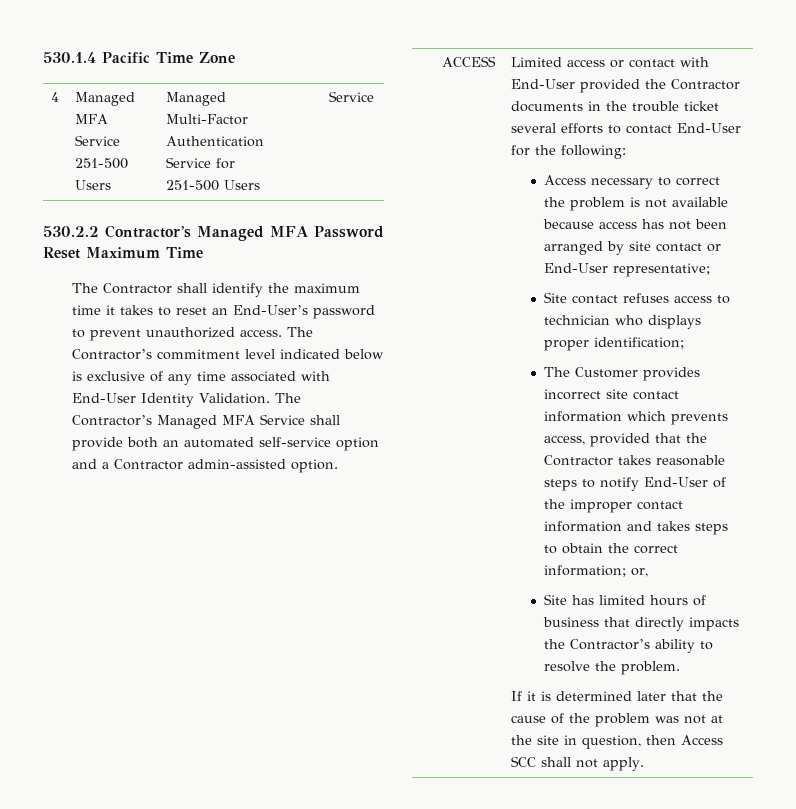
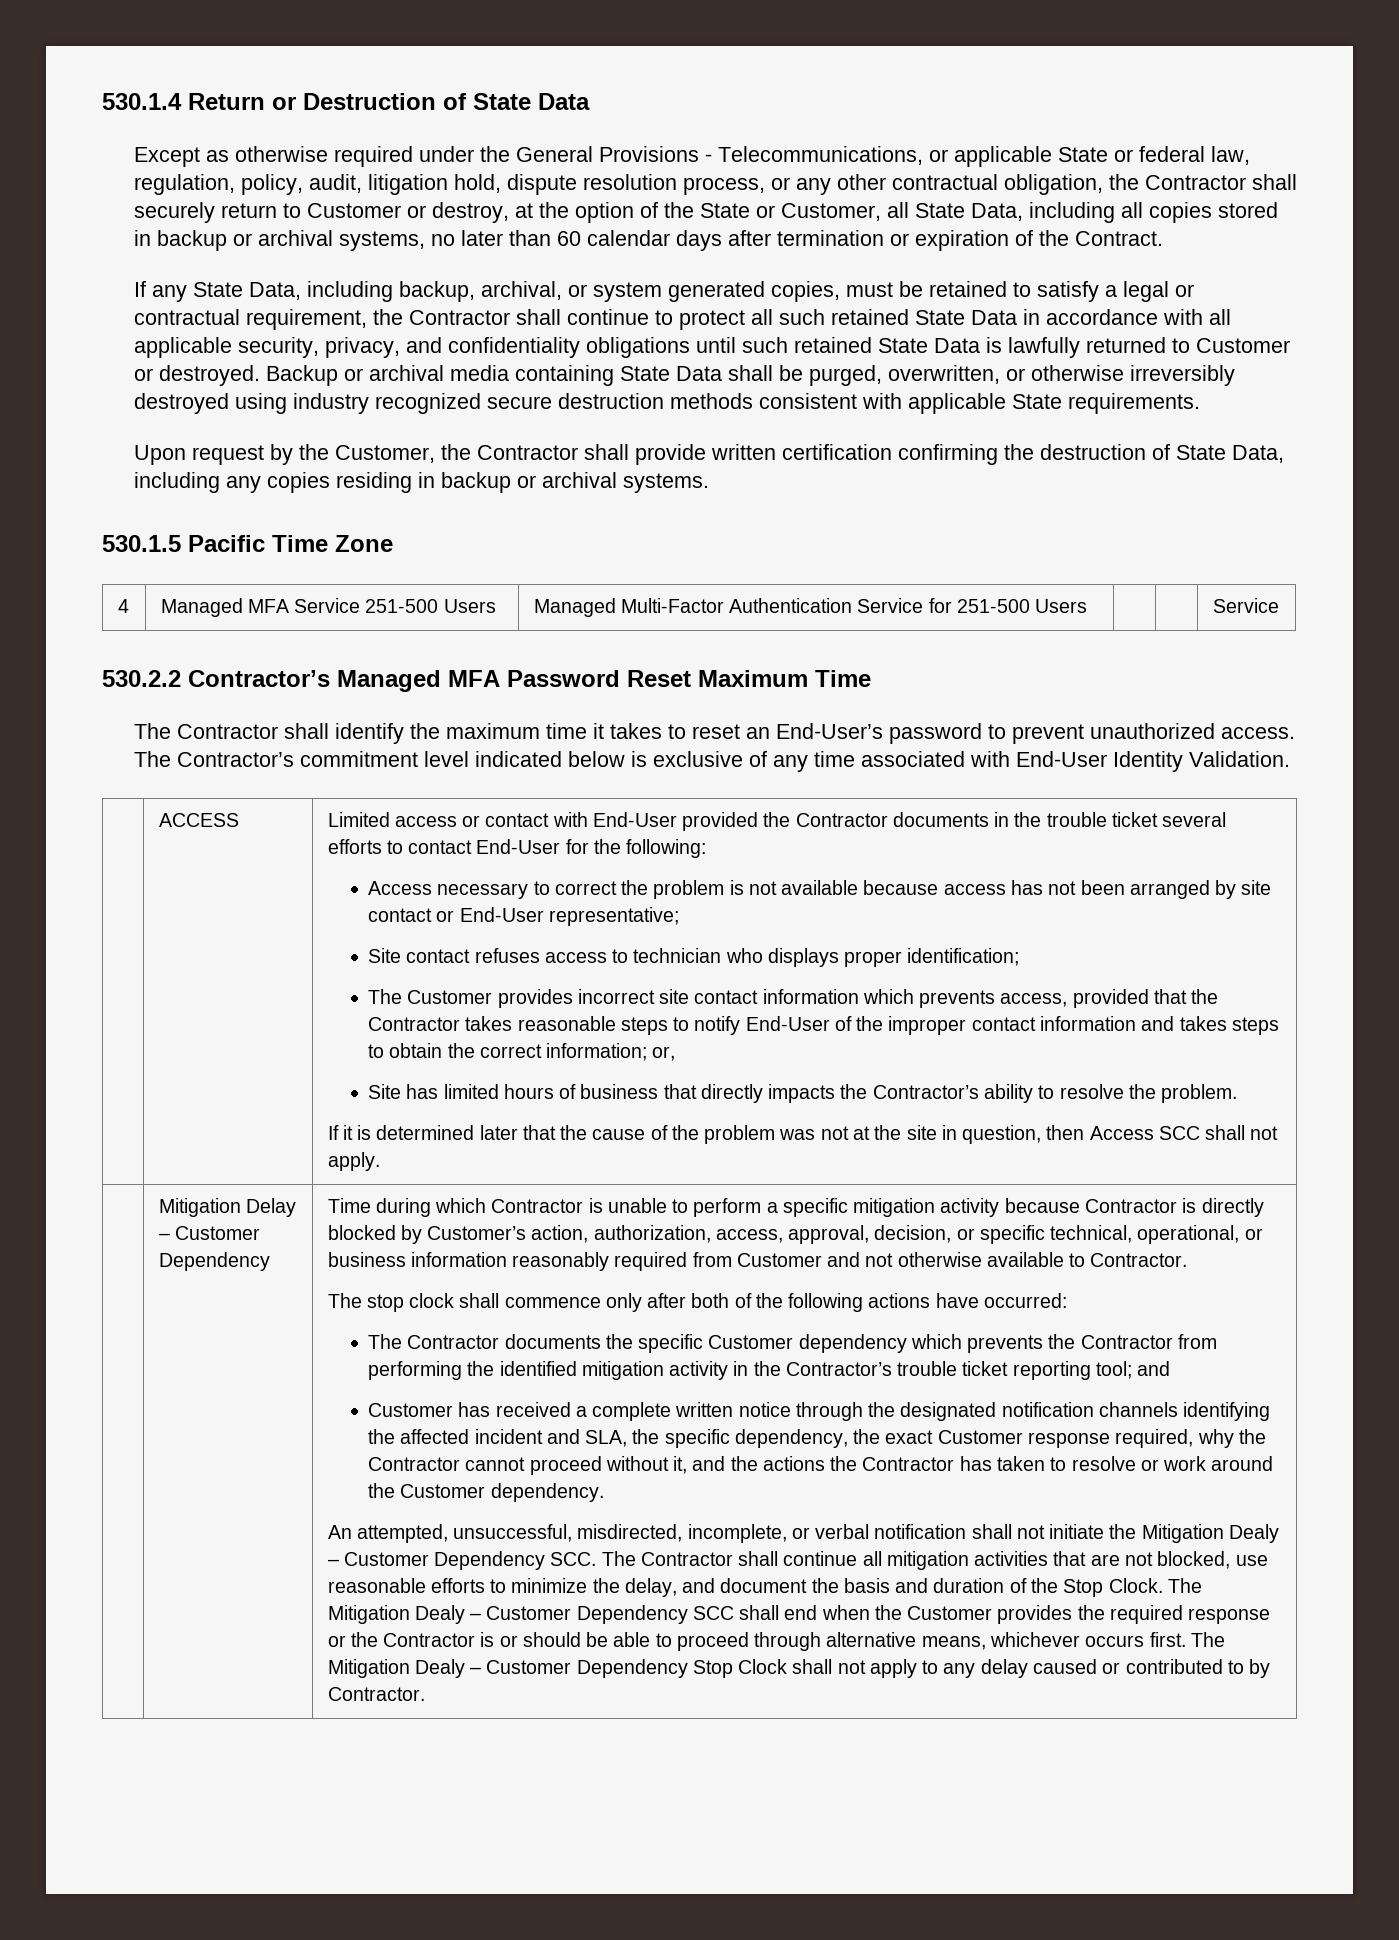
(96, 57) none -> [188,93,590,110] [133,146,1250,167] [133,174,1297,195] [133,202,1278,223] [133,230,1163,251] [133,281,1194,302] [133,309,1231,330] [133,337,1290,358] [133,365,1235,386] [133,393,1200,414] [133,444,1284,465] [133,472,709,493] [102,535,181,552] Return or Destruction of State Data // Except as otherwise required under the General Provisions - Telecommunications, or applicable State or federal law, regulation, policy, audit, litigation hold, dispute resolution process, or any other contractual obligation, the Contractor shall securely return to Customer or destroy, at the option of the State or Customer, all State Data, including all copies stored in backup or archival systems, no later than 60 calendar days after termination or expiration of the Contract. // If any State Data, including backup, archival, or system generated copies, must be retained to satisfy a legal or contractual requirement, the Contractor shall continue to protect all such retained State Data in accordance with all applicable security, privacy, and confidentiality obligations until such retained State Data is lawfully returned to Customer or destroyed. Backup or archival media containing State Data shall be purged, overwritten, or otherwise irreversibly destroyed using industry recognized secure destruction methods consistent with applicable State requirements. // Upon request by the Customer, the Contractor shall provide written certification confirming the destruction of State Data, including any copies residing in backup or archival systems. // 530.1.5
[274,393,301,403] [71,414,340,429] [71,437,379,451] [71,459,338,473] The Contractor’s Managed MFA Service shall provide both an automated self-service option and a Contractor admin-assisted option. -> (1290, 759) none
(644, 764) none -> [158,1198,296,1217] [158,1226,260,1240] [158,1252,270,1271] [327,1198,1264,1217] [327,1225,1263,1244] [327,1252,1188,1271] [327,1293,1067,1312] [368,1334,1218,1353] [368,1361,1171,1380] [368,1402,1271,1421] [368,1429,1266,1448] [368,1456,1274,1475] [368,1483,604,1502] [327,1524,1279,1543] [327,1551,1268,1570] [327,1578,1202,1597] [327,1605,1271,1624] [327,1632,1225,1651] [327,1659,1271,1678] [327,1687,425,1701] // | Mitigation Delay – Customer Dependency | Time during which Contractor is unable to perform a specific mitigation activity because Contractor is directly blocked by Customer’s action, authorization, access, approval, decision, or specific technical, operational, or business information reasonably required from Customer and not otherwise available to Contractor. // The stop clock shall commence only after both of the following actions have occurred: // The Contractor documents the specific Customer dependency which prevents the Contractor from performing the identified mitigation activity in the Contractor’s trouble ticket reporting tool; and // Customer has received a complete written notice through the designated notification channels identifying the affected incident and SLA, the specific dependency, the exact Customer response required, why the Contractor cannot proceed without it, and the actions the Contractor has taken to resolve or work around the Customer dependency. // An attempted, unsuccessful, misdirected, incomplete, or verbal notification shall not initiate the Mitigation Dealy – Customer Dependency SCC. The Contractor shall continue all mitigation activities that are not blocked, use reasonable efforts to minimize the delay, and document the basis and duration of the Stop Clock. The Mitigation Dealy – Customer Dependency SCC shall end when the Customer provides the required response or the Contractor is or should be able to proceed through alternative means, whichever occurs first. The Mitigation Dealy – Customer Dependency Stop Clock shall not apply to any delay caused or contributed to by Contractor.

